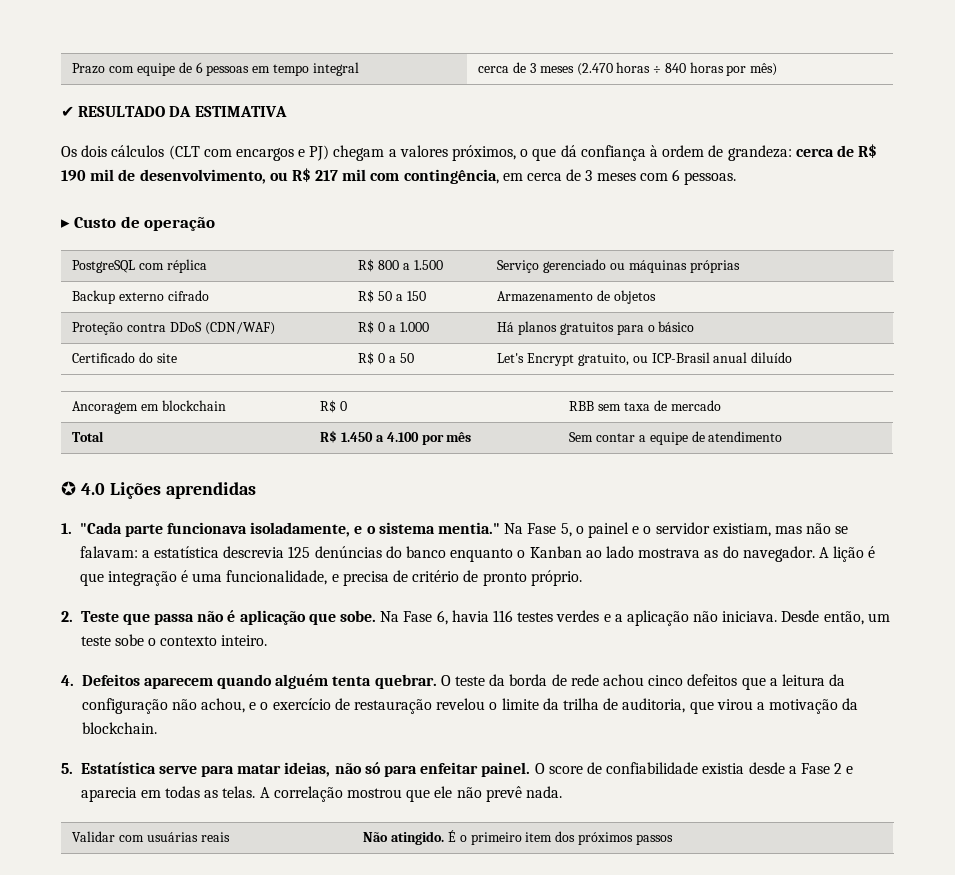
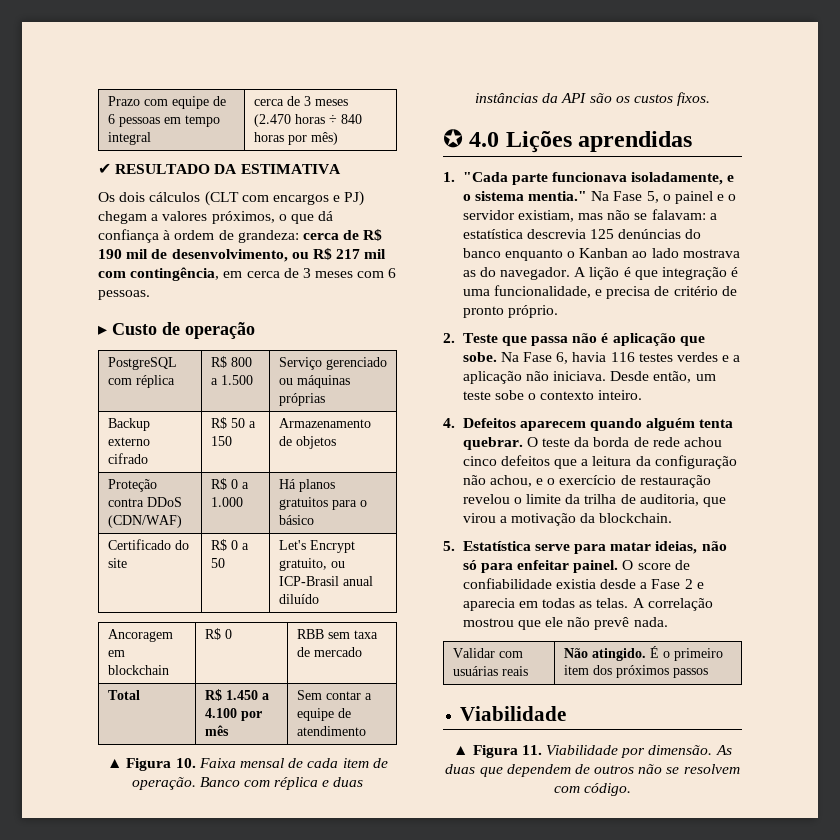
(783, 436) none -> [107,758,388,771] [131,777,364,790] [474,92,711,106] // ▲ Figura 10. Faixa mensal de cada item de operação. Banco com réplica e duas instâncias da API são os custos fixos.
(673, 839) none -> [460,706,567,721] [453,745,732,758] [445,764,740,777] [553,783,632,796] // Viabilidade // ▲ Figura 11. Viabilidade por dimensão. As duas que dependem de outros não se resolvem com código.

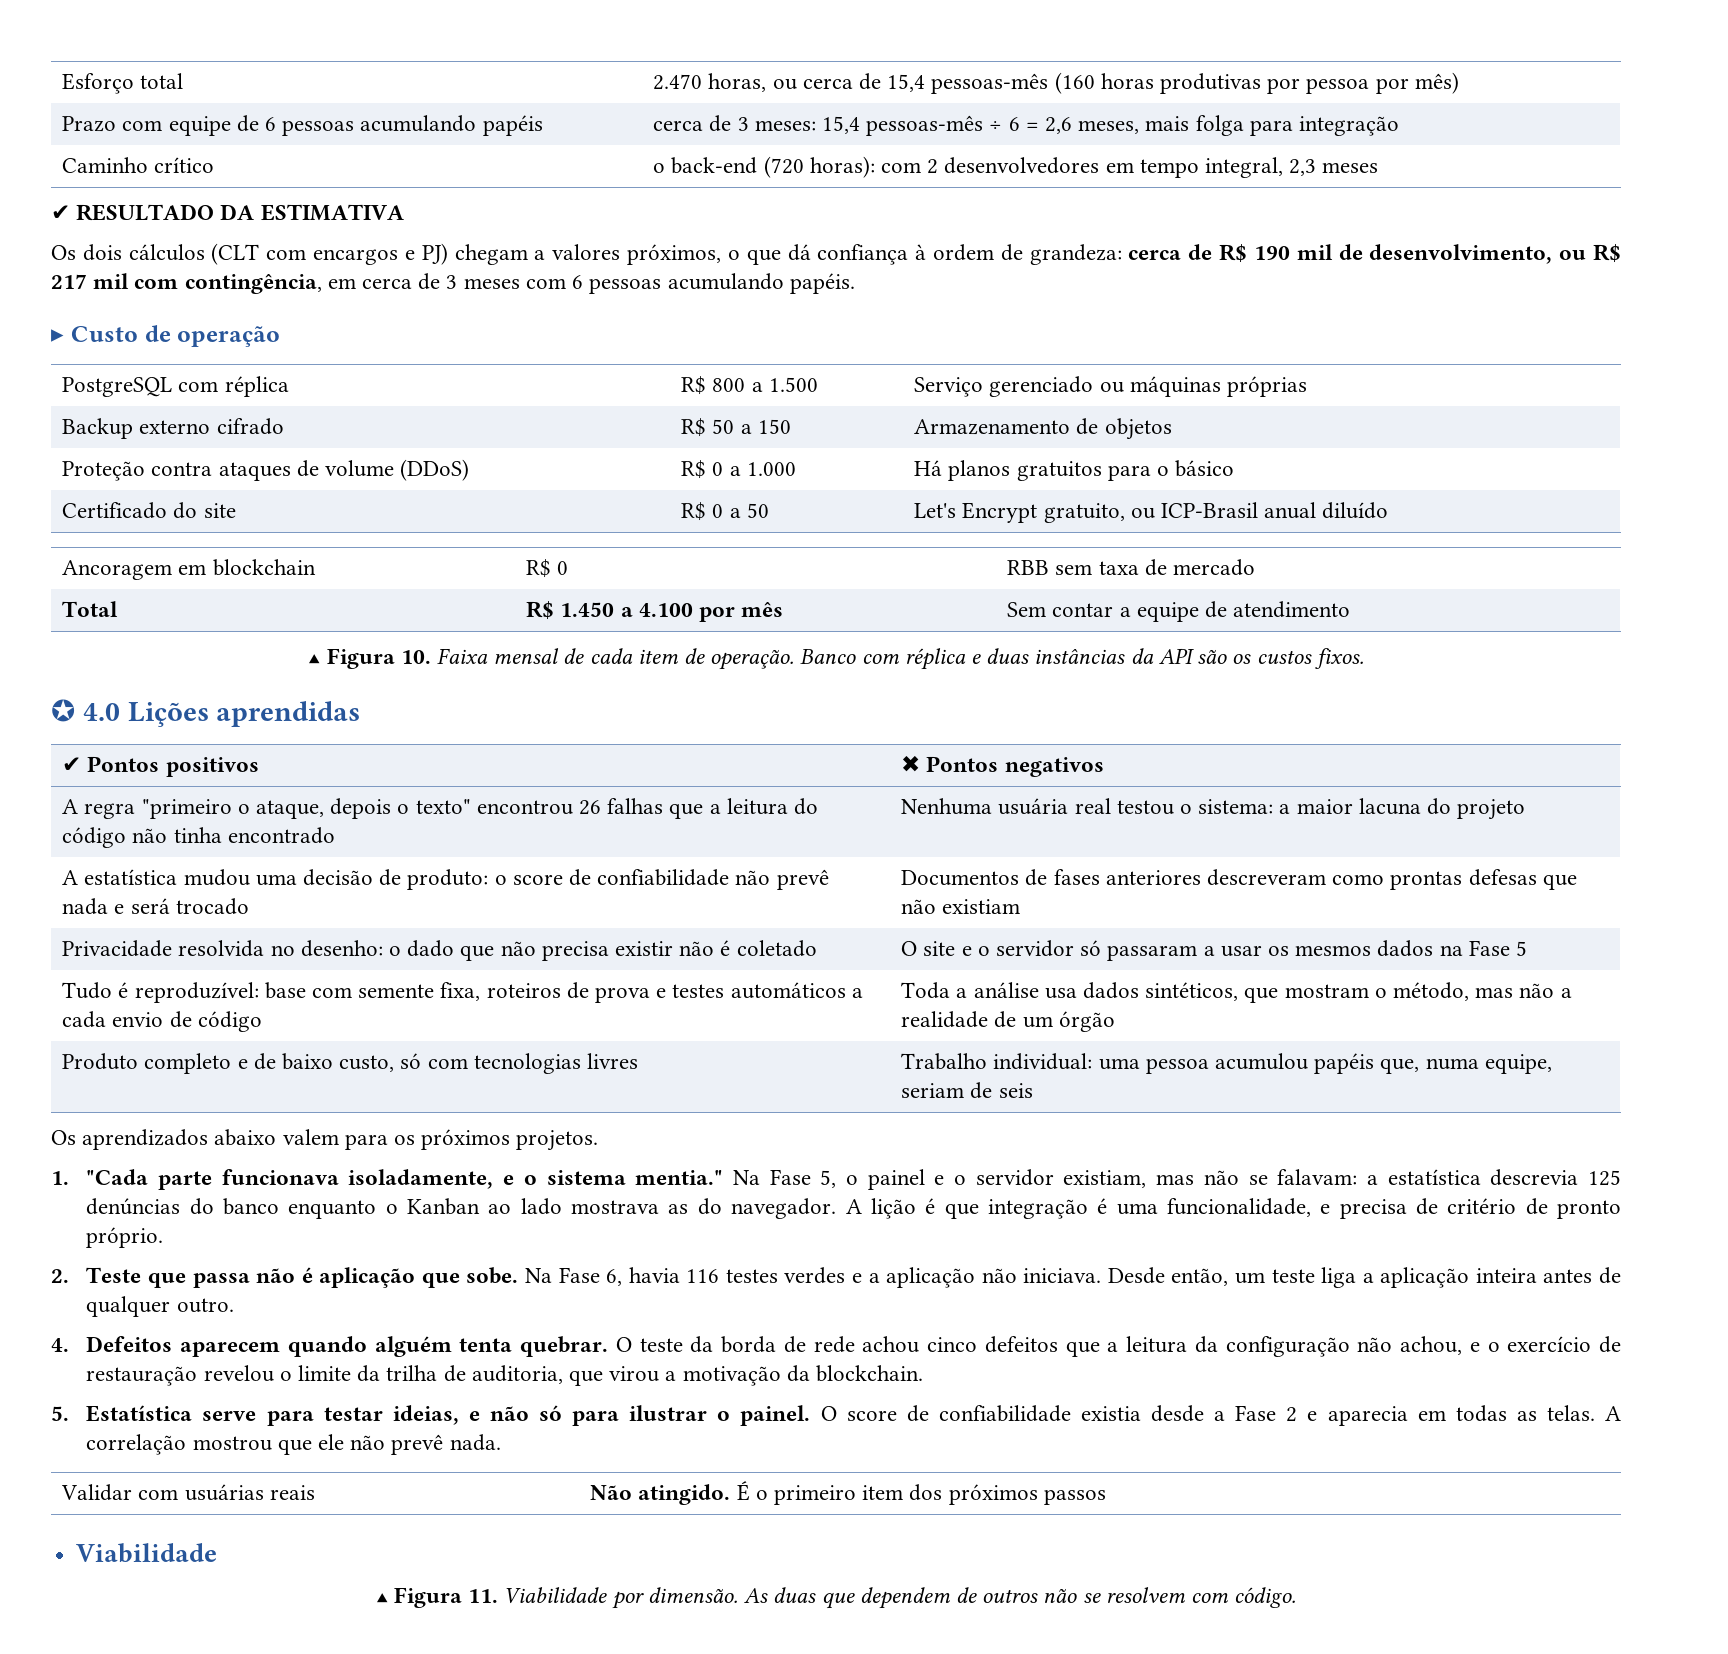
(107, 101) none -> [62,73,184,94] [653,72,1459,94] Esforço total | 2.470 horas, ou cerca de 15,4 pessoas-mês (160 horas produtivas por pessoa por mês) //
[163,115,220,127] [107,132,151,145] [253,96,348,106] [253,114,362,127] [253,132,338,145] em tempo integral | cerca de 3 meses (2.470 horas ÷ 840 horas por mês) -> [360,115,543,136] [653,115,1400,136] [62,157,215,173] [653,156,1379,178] acumulando papéis | cerca de 3 meses: 15,4 pessoas-mês ÷ 6 = 2,6 meses, mais folga para integração // Caminho crítico | o back-end (720 horas): com 2 desenvolvedores em tempo integral, 2,3 meses
[98,290,150,300] pessoas. -> [589,273,855,294] pessoas acumulando papéis.
[146,497,182,507] [107,515,182,528] DDoS (CDN/WAF) -> [218,459,470,481] ataques de volume (DDoS)
(693, 141) none -> [62,756,259,777] [901,755,1104,777] [62,798,819,819] [62,827,335,848] [901,798,1526,820] [62,869,829,890] [62,898,249,915] [901,869,1577,890] [901,899,1021,914] [62,940,817,961] [901,940,1528,961] [62,982,863,1003] [62,1011,262,1032] [901,982,1572,1003] [901,1011,1115,1032] [62,1053,639,1074] [901,1053,1552,1074] [901,1082,1033,1099] [51,1129,599,1151] // ✔ Pontos positivos | ✖ Pontos negativos // A regra "primeiro o ataque, depois o texto" encontrou 26 falhas que a leitura do código não tinha encontrado | Nenhuma usuária real testou o sistema: a maior lacuna do projeto // A estatística mudou uma decisão de produto: o score de confiabilidade não prevê nada e será trocado | Documentos de fases anteriores descreveram como prontas defesas que não existiam // Privacidade resolvida no desenho: o dado que não precisa existir não é coletado | O site e o servidor só passaram a usar os mesmos dados na Fase 5 // Tudo é reproduzível: base com semente fixa, roteiros de prova e testes automáticos a cada envio de código | Toda a análise usa dados sintéticos, que mostram o método, mas não a realidade de um órgão // Produto completo e de baixo custo, só com tecnologias livres | Trabalho individual: uma pessoa acumulou papéis que, numa equipe, seriam de seis // Os aprendizados abaixo valem para os próximos projetos.
[494,390,643,400] sobe o contexto inteiro. -> [1321,1267,1622,1288] [86,1296,234,1317] liga a aplicação inteira antes de qualquer outro.
[610,541,698,554] matar ideias, -> [323,1405,480,1425] testar ideias, e
[517,560,570,570] enfeitar -> [629,1405,731,1421] ilustrar o

